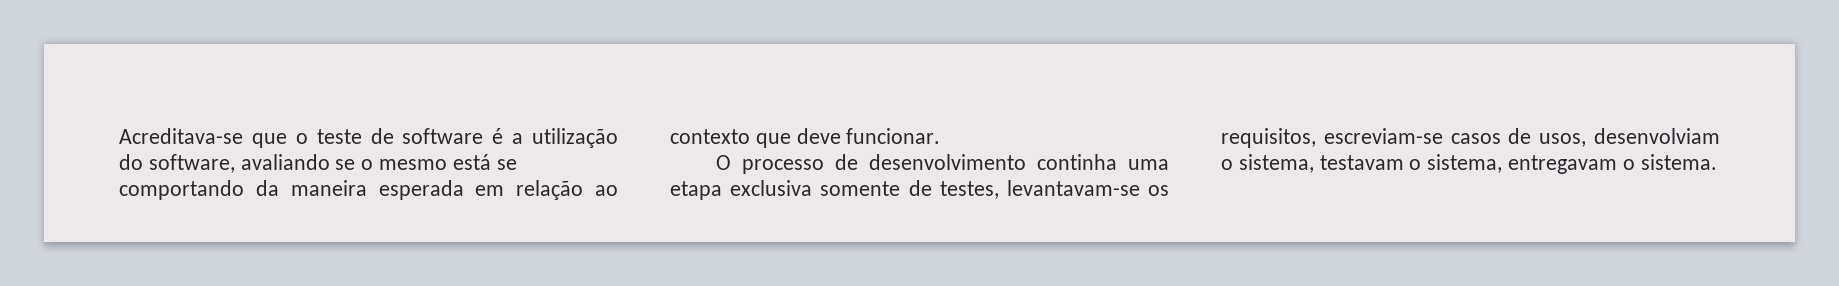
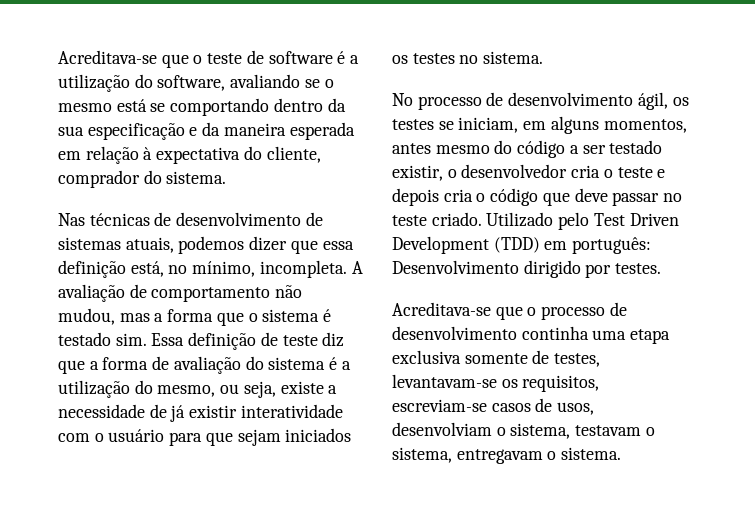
(244, 190) none -> [273,98,346,112] [58,123,198,140] dentro da sua especificação e
[594,185,618,196] [670,128,941,148] [715,155,731,170] ao contexto que deve funcionar. // O -> [143,146,321,164] [58,170,227,188] [58,212,323,226] [58,236,354,254] [58,260,363,278] [58,284,303,302] [58,308,332,326] [58,332,345,350] [58,356,351,374] [58,380,338,398] [58,404,343,422] [58,428,352,446] [392,51,544,64] [392,92,689,110] [392,116,687,134] [392,140,663,158] [392,164,666,181] [392,188,683,206] [392,212,679,230] [392,236,652,254] [392,260,662,278] [392,302,537,320] à expectativa do cliente, comprador do sistema. // Nas técnicas de desenvolvimento de sistemas atuais, podemos dizer que essa definição está, no mínimo, incompleta. A avaliação de comportamento não mudou, mas a forma que o sistema é testado sim. Essa definição de teste diz que a forma de avaliação do sistema é a utilização do mesmo, ou seja, existe a necessidade de já existir interatividade com o usuário para que sejam iniciados os testes no sistema. // No processo de desenvolvimento ágil, os testes se iniciam, em alguns momentos, antes mesmo do código a ser testado existir, o desenvolvedor cria o teste e depois cria o código que deve passar no teste criado. Utilizado pelo Test Driven Development (TDD) em português: Desenvolvimento dirigido por testes. // Acreditava-se que o

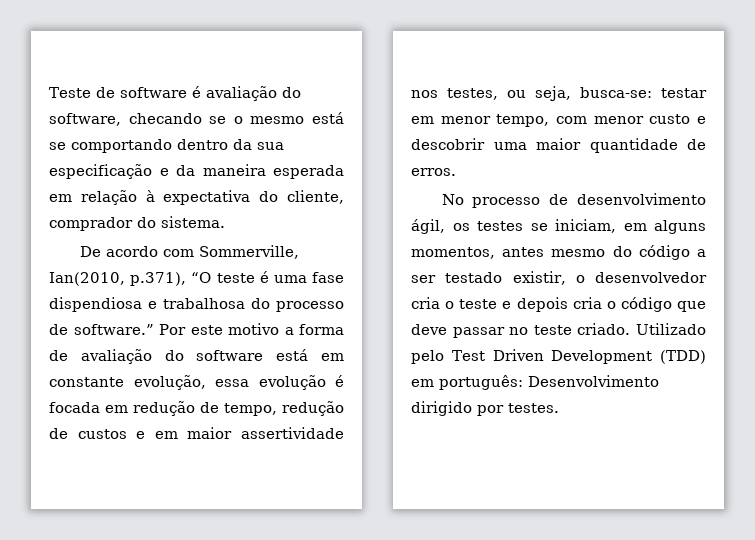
[58,50,243,68] Acreditava-se que o teste -> [49,87,91,98] Teste
[350,55,360,64] [58,74,130,92] a utilização -> [205,86,277,101] avaliação
[230,74,301,88] avaliando -> [128,113,202,124] checando
[58,212,323,226] [58,236,354,254] [58,260,363,278] [58,284,303,302] [58,308,332,326] [58,332,345,350] [58,360,85,374] Nas técnicas de desenvolvimento de sistemas atuais, podemos dizer que essa definição está, no mínimo, incompleta. A avaliação de comportamento não mudou, mas a forma que o sistema é testado sim. Essa definição de teste diz que -> [79,245,299,259] [49,271,344,286] [49,297,344,312] [49,323,279,335] De acordo com Sommerville, Ian(2010, p.371), “O teste é uma fase dispendiosa e trabalhosa do processo de software.” Por este motivo
[268,357,351,370] [58,380,338,398] [58,404,343,422] [58,428,352,446] [392,51,544,64] sistema é a utilização do mesmo, ou seja, existe a necessidade de já existir interatividade com o usuário para que sejam iniciados os testes no sistema. -> [196,349,345,361] [49,375,344,390] [49,401,344,416] [49,427,344,439] [411,86,707,101] [411,114,706,127] [411,138,706,153] [411,168,456,176] software está em constante evolução, essa evolução é focada em redução de tempo, redução de custos e em maior assertividade nos testes, ou seja, busca-se: testar em menor tempo, com menor custo e descobrir uma maior quantidade de erros.
[392,302,627,320] [392,326,671,344] [392,350,601,367] [392,374,600,392] [392,398,595,415] [392,422,655,439] [392,447,622,464] // Acreditava-se que o processo de desenvolvimento continha uma etapa exclusiva somente de testes, levantavam-se os requisitos, escreviam-se casos de usos, desenvolviam o sistema, testavam o sistema, entregavam o sistema. -> (559, 408) none

